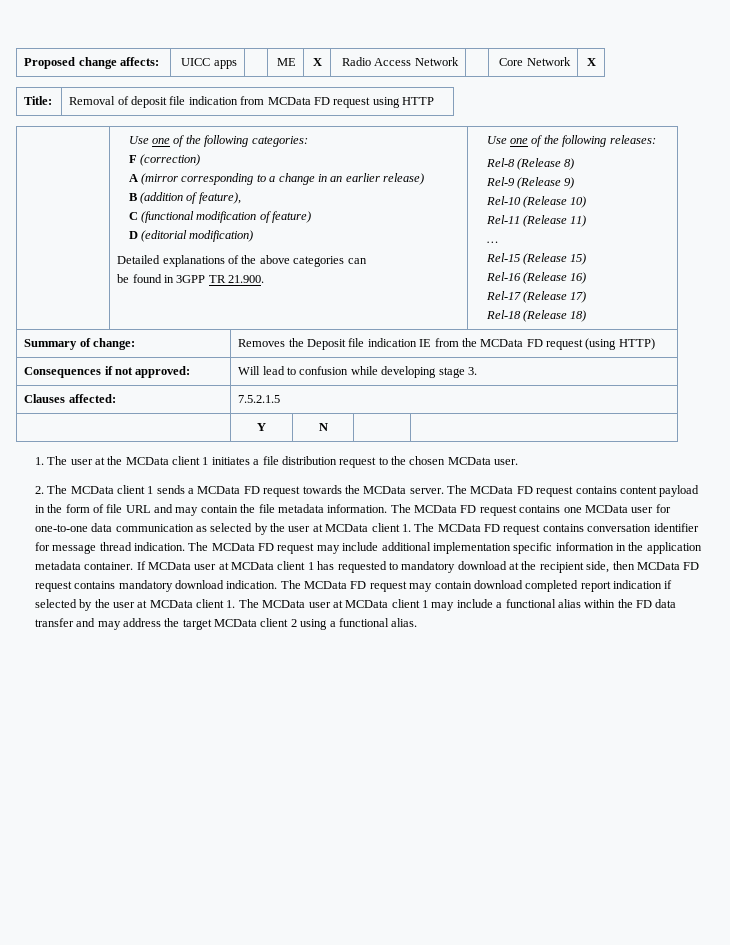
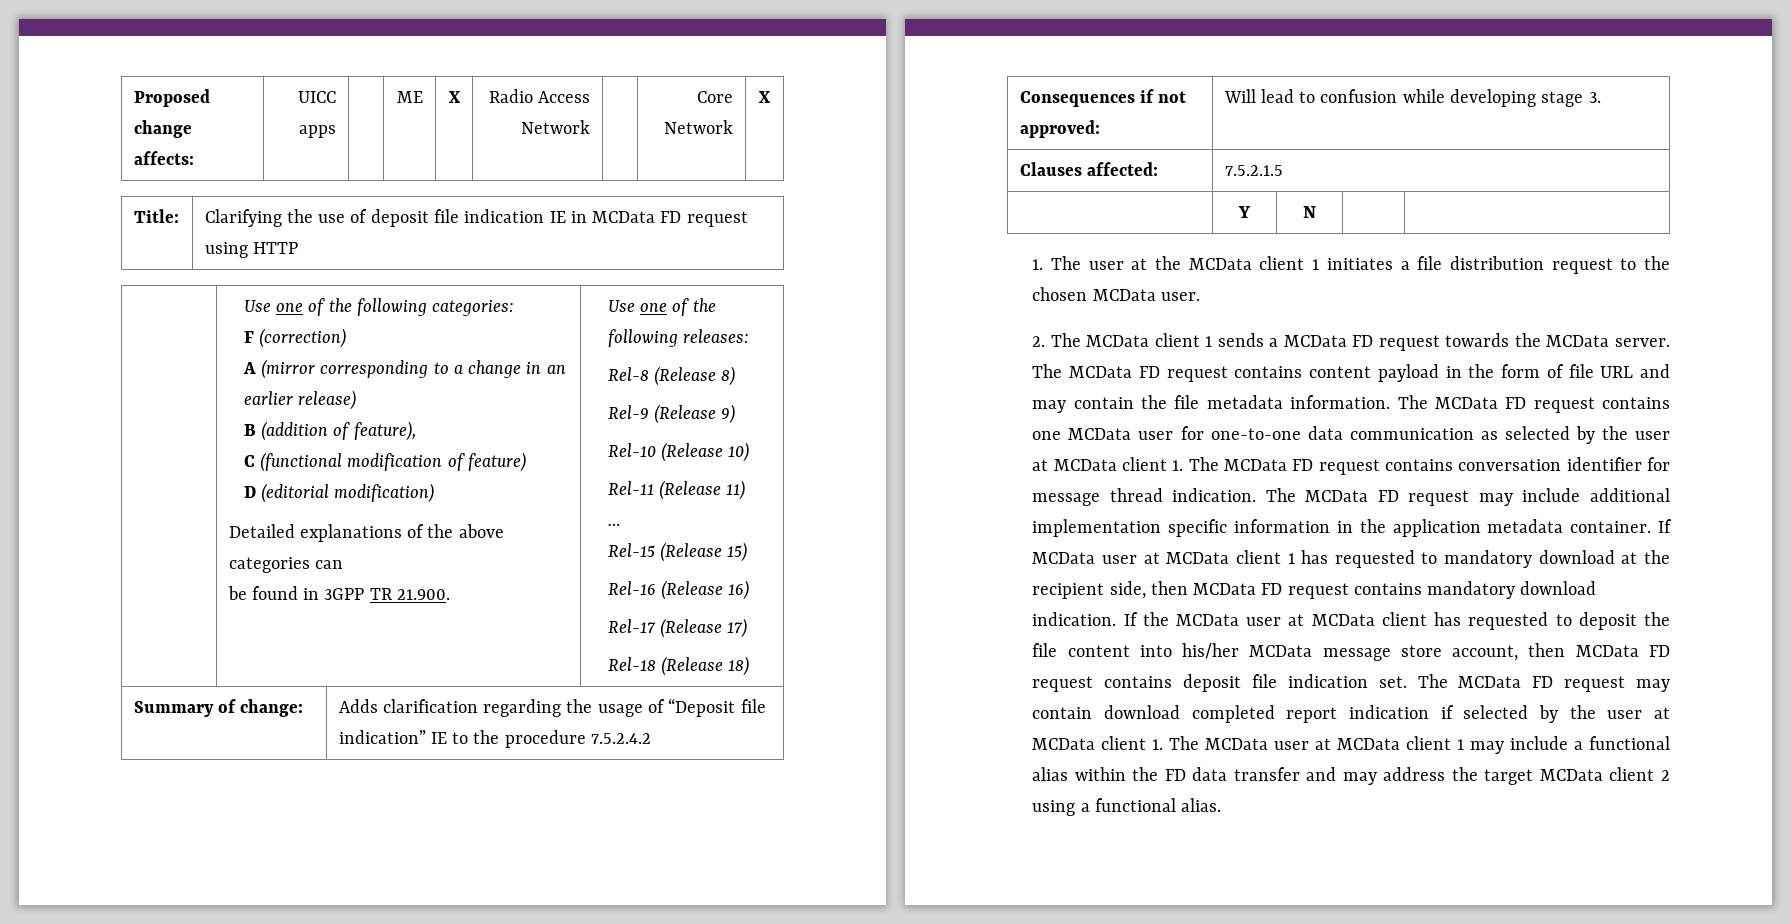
[69,96,116,105] Removal -> [204,209,346,227] Clarifying the use
[240,96,265,105] from -> [549,211,587,223] IE in
[238,338,655,350] Removes the Deposit file indication IE from the MCData FD request (using HTTP) -> [338,698,766,717] [338,730,651,748] Adds clarification regarding the usage of “Deposit file indication” IE to the procedure 7.5.2.4.2
(278, 584) none -> [1123,612,1670,630] [1032,643,1670,661] [1032,674,1407,692] If the MCData user at MCData client has requested to deposit the file content into his/her MCData message store account, then MCData FD request contains deposit file indication set.

